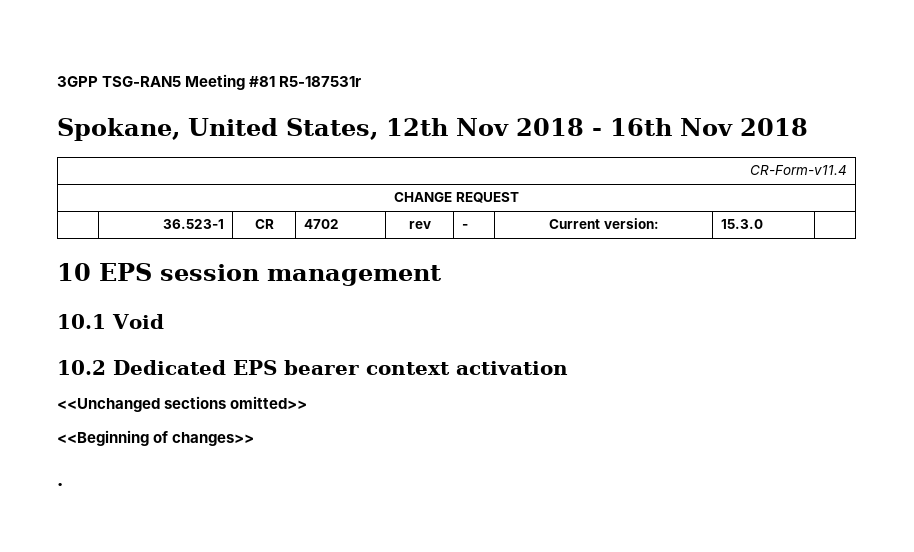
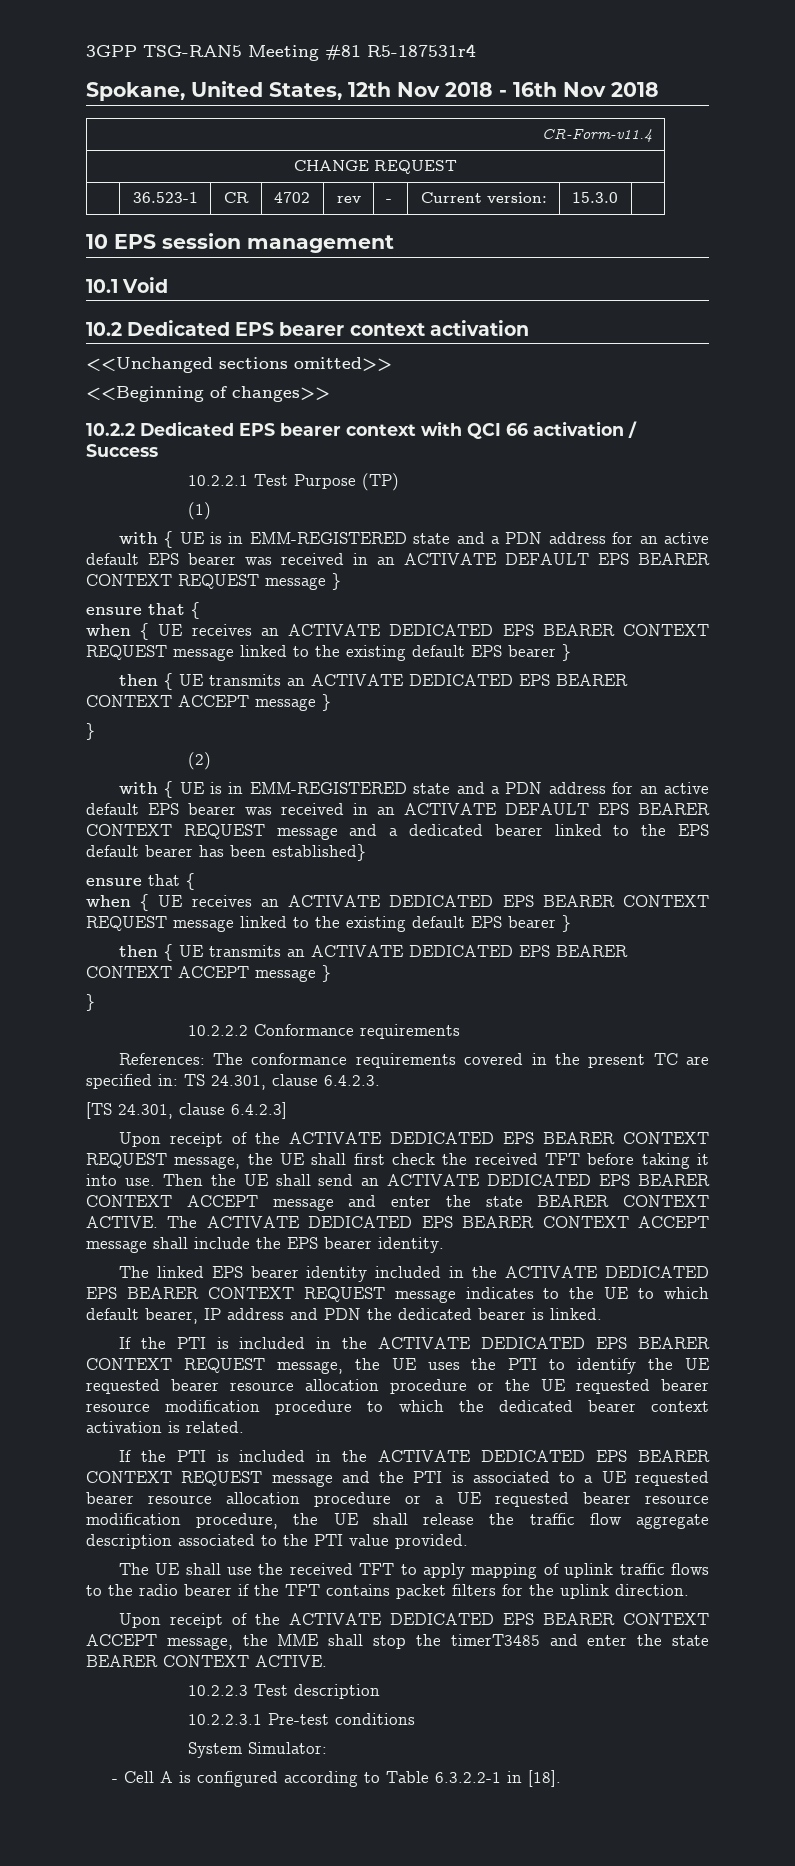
[279,76,362,87] R5-187531r -> [367,44,476,57] R5-187531r4
[57,483,63,486] . -> [86,421,637,439] [86,444,158,457] [188,473,400,491] [188,502,212,520] [118,531,709,548] [86,553,710,565] [86,573,341,590] [86,602,200,619] [86,623,709,640] [86,644,571,661] [118,673,628,690] [86,694,331,711] [86,723,95,740] [188,752,212,770] [118,781,709,798] [86,803,710,815] [86,824,709,840] [86,844,366,861] [86,873,195,890] [86,894,709,911] [86,915,571,932] [118,944,628,961] [86,965,331,982] [86,994,95,1011] [188,1024,461,1039] [118,1053,709,1068] [86,1074,380,1090] [86,1102,287,1119] [118,1132,709,1147] [86,1153,709,1169] [86,1174,710,1186] [86,1195,709,1211] [86,1216,710,1228] [86,1237,444,1253] [118,1266,709,1282] [86,1287,709,1303] [86,1308,602,1324] [118,1337,710,1349] [86,1358,710,1374] [86,1379,709,1394] [86,1400,709,1415] [86,1421,244,1433] [118,1450,710,1462] [86,1471,709,1487] [86,1492,709,1507] [86,1513,709,1529] [86,1534,468,1549] [118,1563,709,1579] [86,1584,689,1599] [118,1613,709,1628] [86,1634,709,1650] [86,1655,327,1667] [188,1684,381,1699] [188,1713,416,1725] [188,1742,328,1758] [111,1770,561,1787] 10.2.2 Dedicated EPS bearer context with QCI 66 activation / Success // 10.2.2.1 Test Purpose (TP) // (1) // with { UE is in EMM-REGISTERED state and a PDN address for an active default EPS bearer was received in an ACTIVATE DEFAULT EPS BEARER CONTEXT REQUEST message } // ensure that { // when { UE receives an ACTIVATE DEDICATED EPS BEARER CONTEXT REQUEST message linked to the existing default EPS bearer } // then { UE transmits an ACTIVATE DEDICATED EPS BEARER CONTEXT ACCEPT message } // } // (2) // with { UE is in EMM-REGISTERED state and a PDN address for an active default EPS bearer was received in an ACTIVATE DEFAULT EPS BEARER CONTEXT REQUEST message and a dedicated bearer linked to the EPS default bearer has been established} // ensure that { // when { UE receives an ACTIVATE DEDICATED EPS BEARER CONTEXT REQUEST message linked to the existing default EPS bearer } // then { UE transmits an ACTIVATE DEDICATED EPS BEARER CONTEXT ACCEPT message } // } // 10.2.2.2 Conformance requirements // References: The conformance requirements covered in the present TC are specified in: TS 24.301, clause 6.4.2.3. // [TS 24.301, clause 6.4.2.3] // Upon receipt of the ACTIVATE DEDICATED EPS BEARER CONTEXT REQUEST message, the UE shall first check the received TFT before taking it into use. Then the UE shall send an ACTIVATE DEDICATED EPS BEARER CONTEXT ACCEPT message and enter the state BEARER CONTEXT ACTIVE. The ACTIVATE DEDICATED EPS BEARER CONTEXT ACCEPT message shall include the EPS bearer identity. // The linked EPS bearer identity included in the ACTIVATE DEDICATED EPS BEARER CONTEXT REQUEST message indicates to the UE to which default bearer, IP address and PDN the dedicated bearer is linked. // If the PTI is included in the ACTIVATE DEDICATED EPS BEARER CONTEXT REQUEST message, the UE uses the PTI to identify the UE requested bearer resource allocation procedure or the UE requested bearer resource modification procedure to which the dedicated bearer context activation is related. // If the PTI is included in the ACTIVATE DEDICATED EPS BEARER CONTEXT REQUEST message and the PTI is associated to a UE requested bearer resource allocation procedure or a UE requested bearer resource modification procedure, the UE shall release the traffic flow aggregate description associated to the PTI value provided. // The UE shall use the received TFT to apply mapping of uplink traffic flows to the radio bearer if the TFT contains packet filters for the uplink direction. // Upon receipt of the ACTIVATE DEDICATED EPS BEARER CONTEXT ACCEPT message, the MME shall stop the timerT3485 and enter the state BEARER CONTEXT ACTIVE. // 10.2.2.3 Test description // 10.2.2.3.1 Pre-test conditions // System Simulator: // - Cell A is configured according to Table 6.3.2.2-1 in [18].

